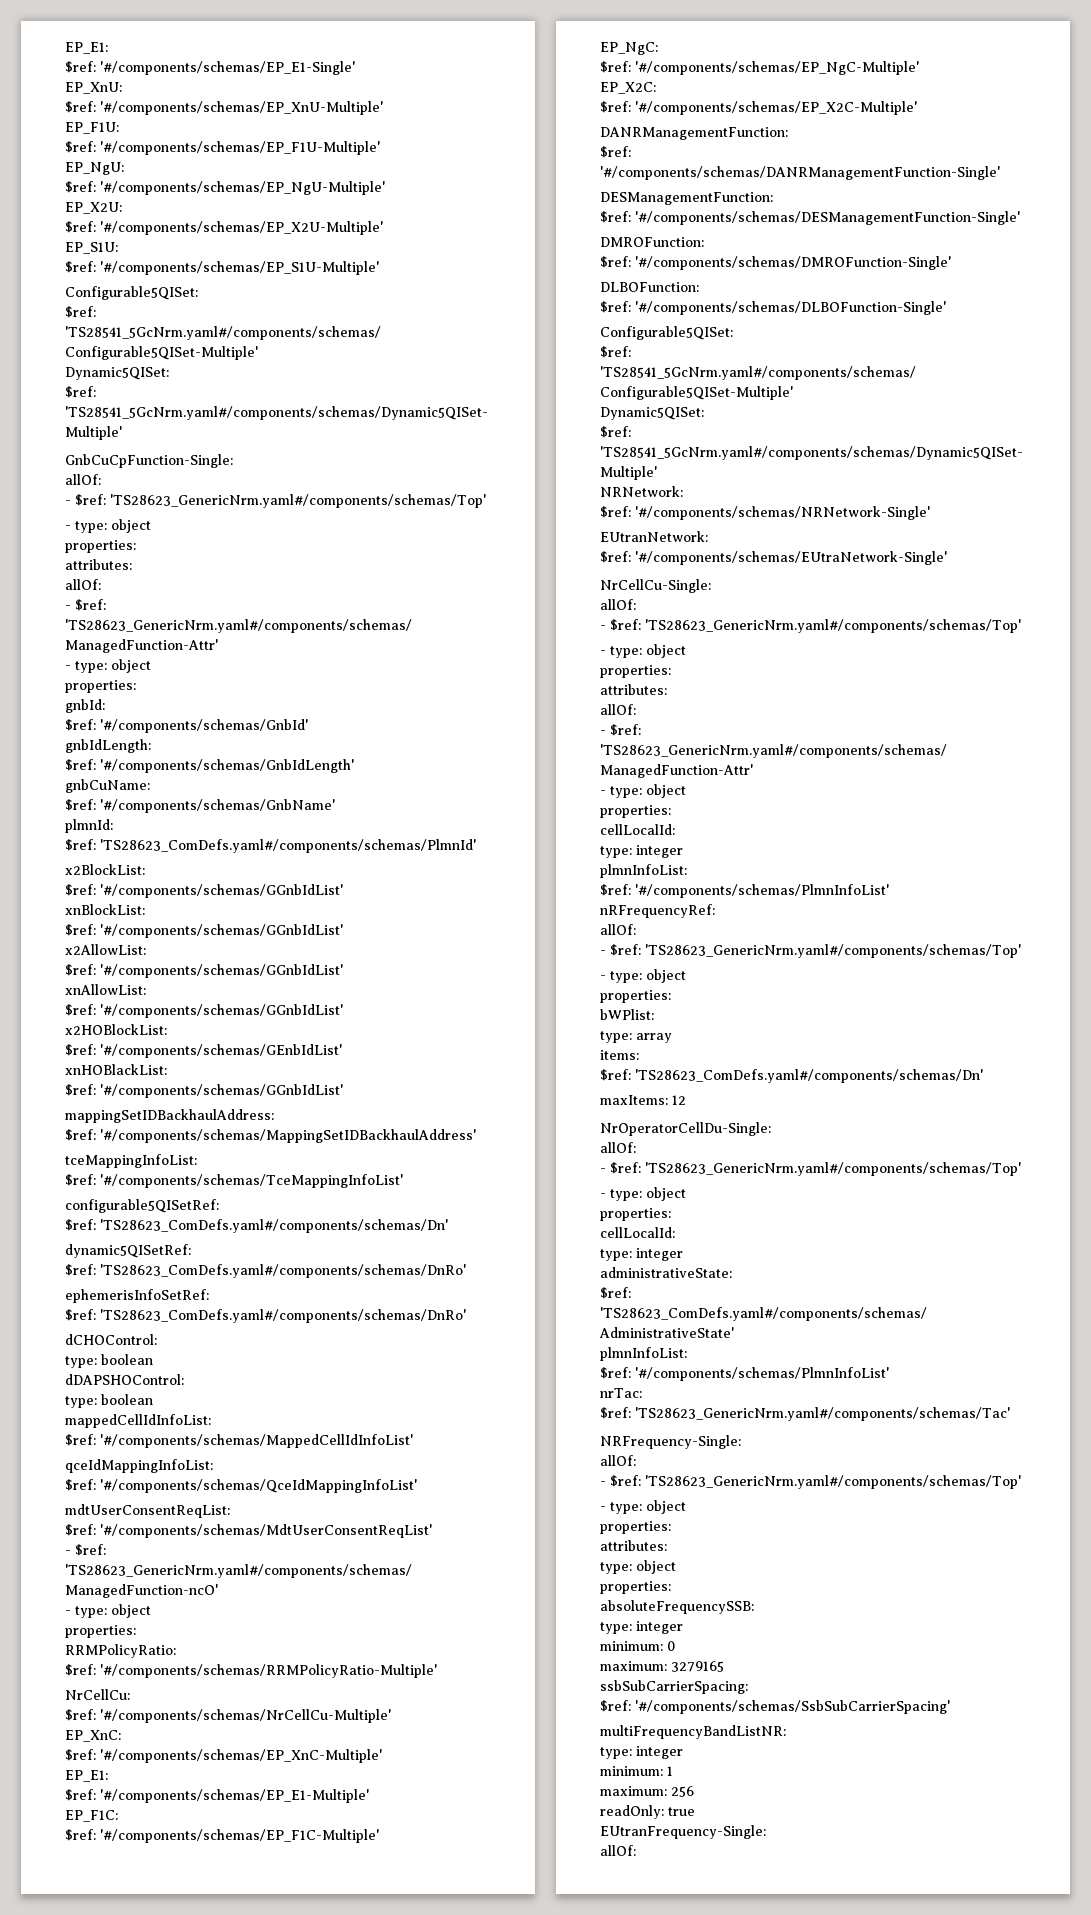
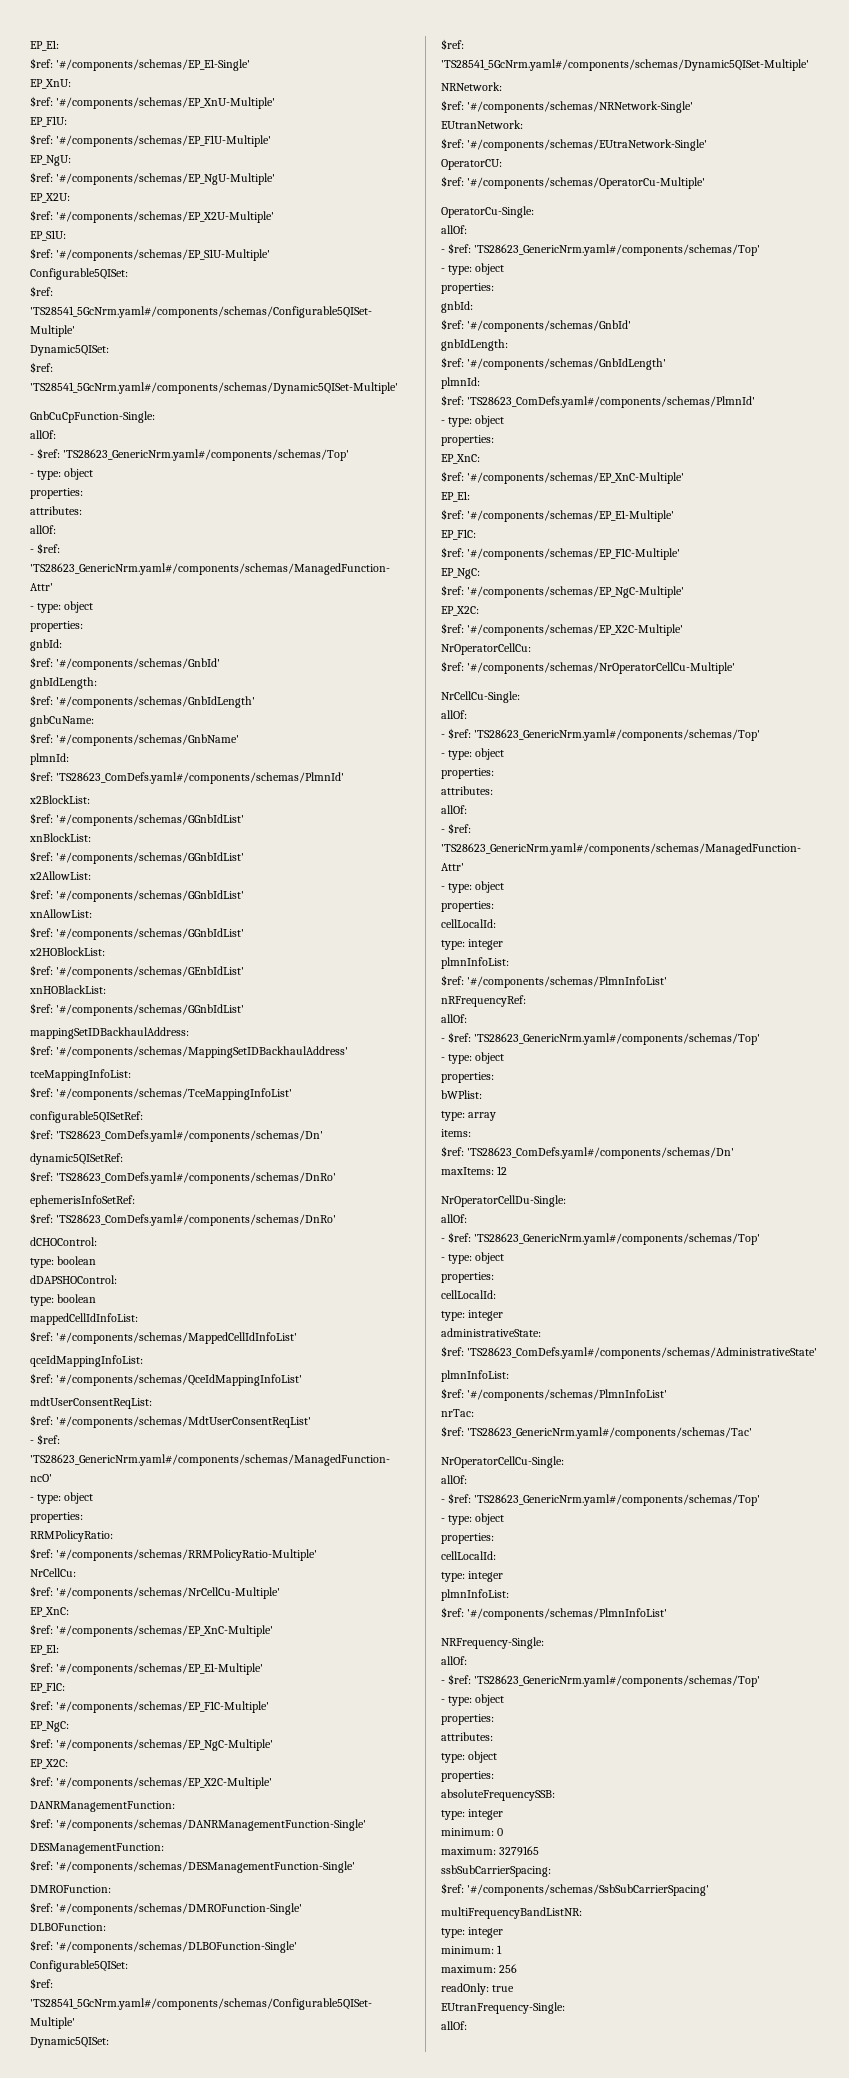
(947, 558) none -> [441,159,502,170] [441,176,706,189] [441,206,534,218] [441,225,467,234] [441,243,761,256] [441,263,505,275] [441,283,494,294] [441,301,473,313] [441,319,632,332] [441,339,508,351] [441,357,667,370] [441,377,480,389] [441,395,756,408] [441,415,505,427] [441,435,494,446] [441,454,480,464] [441,471,685,484] [441,491,470,502] [441,509,675,522] [441,529,476,540] [441,547,681,560] [441,568,480,579] [441,585,685,598] [441,606,479,616] [441,623,684,636] [441,643,531,655] [441,661,736,674] // OperatorCU: // $ref: '#/components/schemas/OperatorCu-Multiple' // OperatorCu-Single: // allOf: // - $ref: 'TS28623_GenericNrm.yaml#/components/schemas/Top' // - type: object // properties: // gnbId: // $ref: '#/components/schemas/GnbId' // gnbIdLength: // $ref: '#/components/schemas/GnbIdLength' // plmnId: // $ref: 'TS28623_ComDefs.yaml#/components/schemas/PlmnId' // - type: object // properties: // EP_XnC: // $ref: '#/components/schemas/EP_XnC-Multiple' // EP_E1: // $ref: '#/components/schemas/EP_E1-Multiple' // EP_F1C: // $ref: '#/components/schemas/EP_F1C-Multiple' // EP_NgC: // $ref: '#/components/schemas/EP_NgC-Multiple' // EP_X2C: // $ref: '#/components/schemas/EP_X2C-Multiple' // NrOperatorCellCu: // $ref: '#/components/schemas/NrOperatorCellCu-Multiple'
(1010, 1414) none -> [441,1456,564,1468] [441,1475,467,1484] [441,1493,761,1506] [441,1513,505,1525] [441,1533,494,1544] [441,1551,496,1560] [441,1571,504,1582] [441,1589,509,1601] [441,1607,668,1620] // NrOperatorCellCu-Single: // allOf: // - $ref: 'TS28623_GenericNrm.yaml#/components/schemas/Top' // - type: object // properties: // cellLocalId: // type: integer // plmnInfoList: // $ref: '#/components/schemas/PlmnInfoList'

